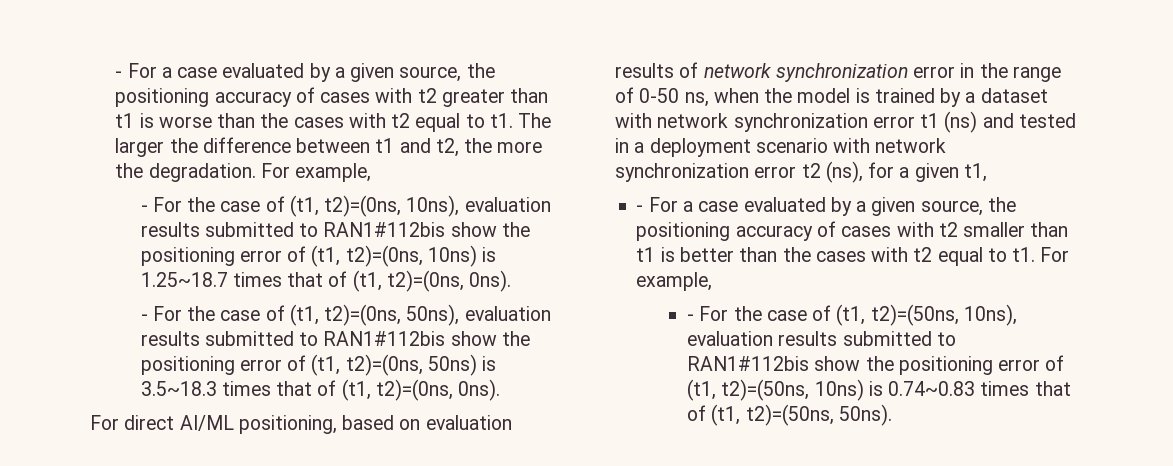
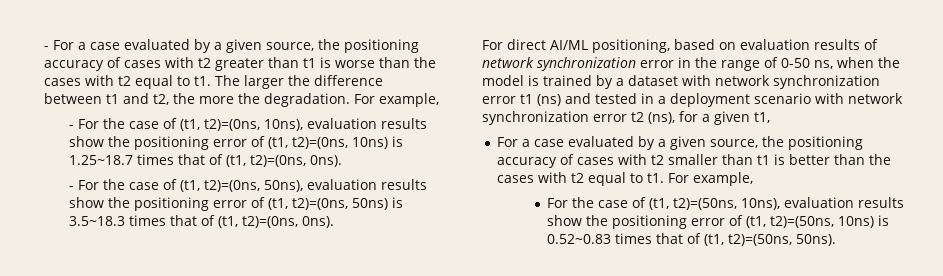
[204,222,446,237] submitted to RAN1#112bis -> (428, 123) none
[204,331,446,346] submitted to RAN1#112bis -> (428, 184) none
[636,205,644,212] - -> (770, 117) none
[687,314,695,321] - -> (753, 179) none
[842,331,956,346] [687,356,810,371] submitted to RAN1#112bis -> (905, 202) none
[888,381,976,396] 0.74~0.83 -> [547,234,612,244] 0.52~0.83

